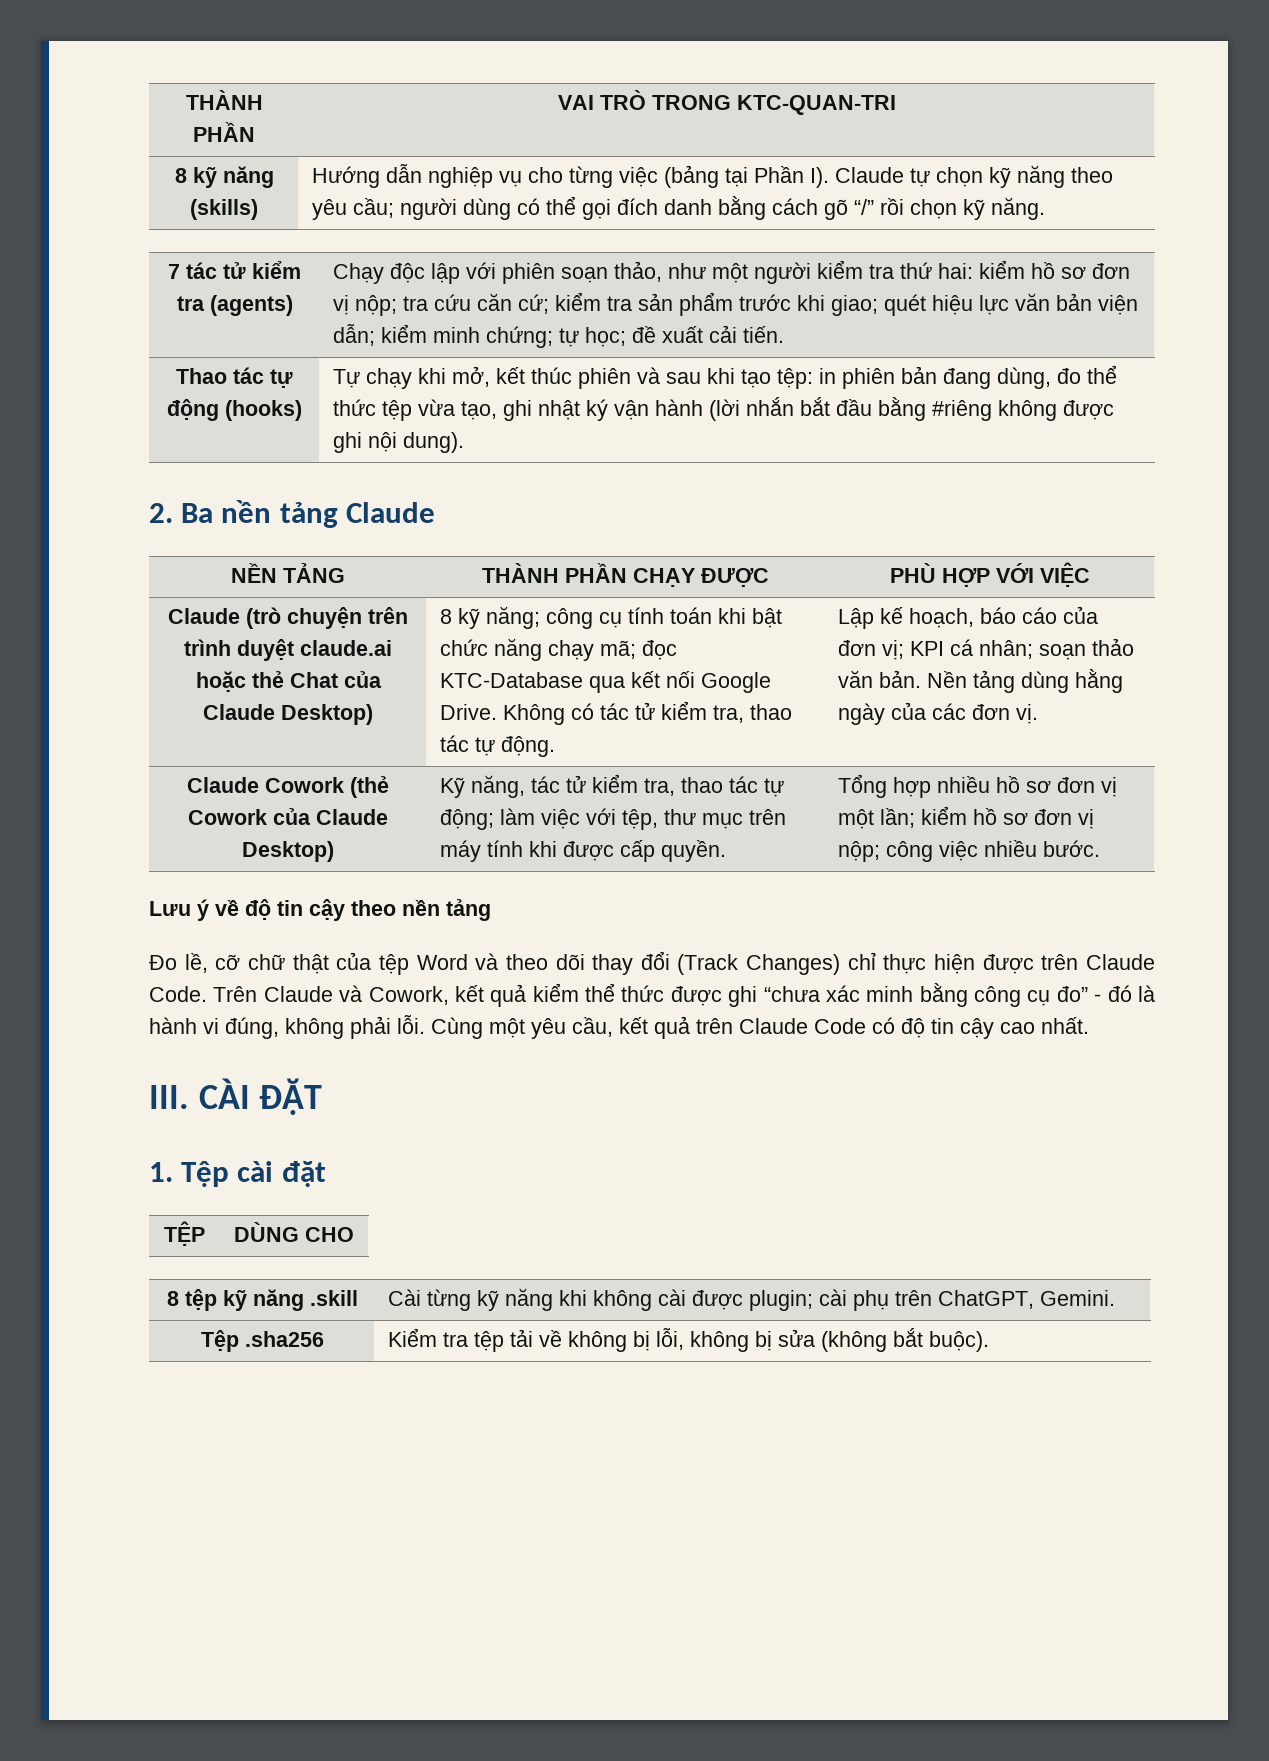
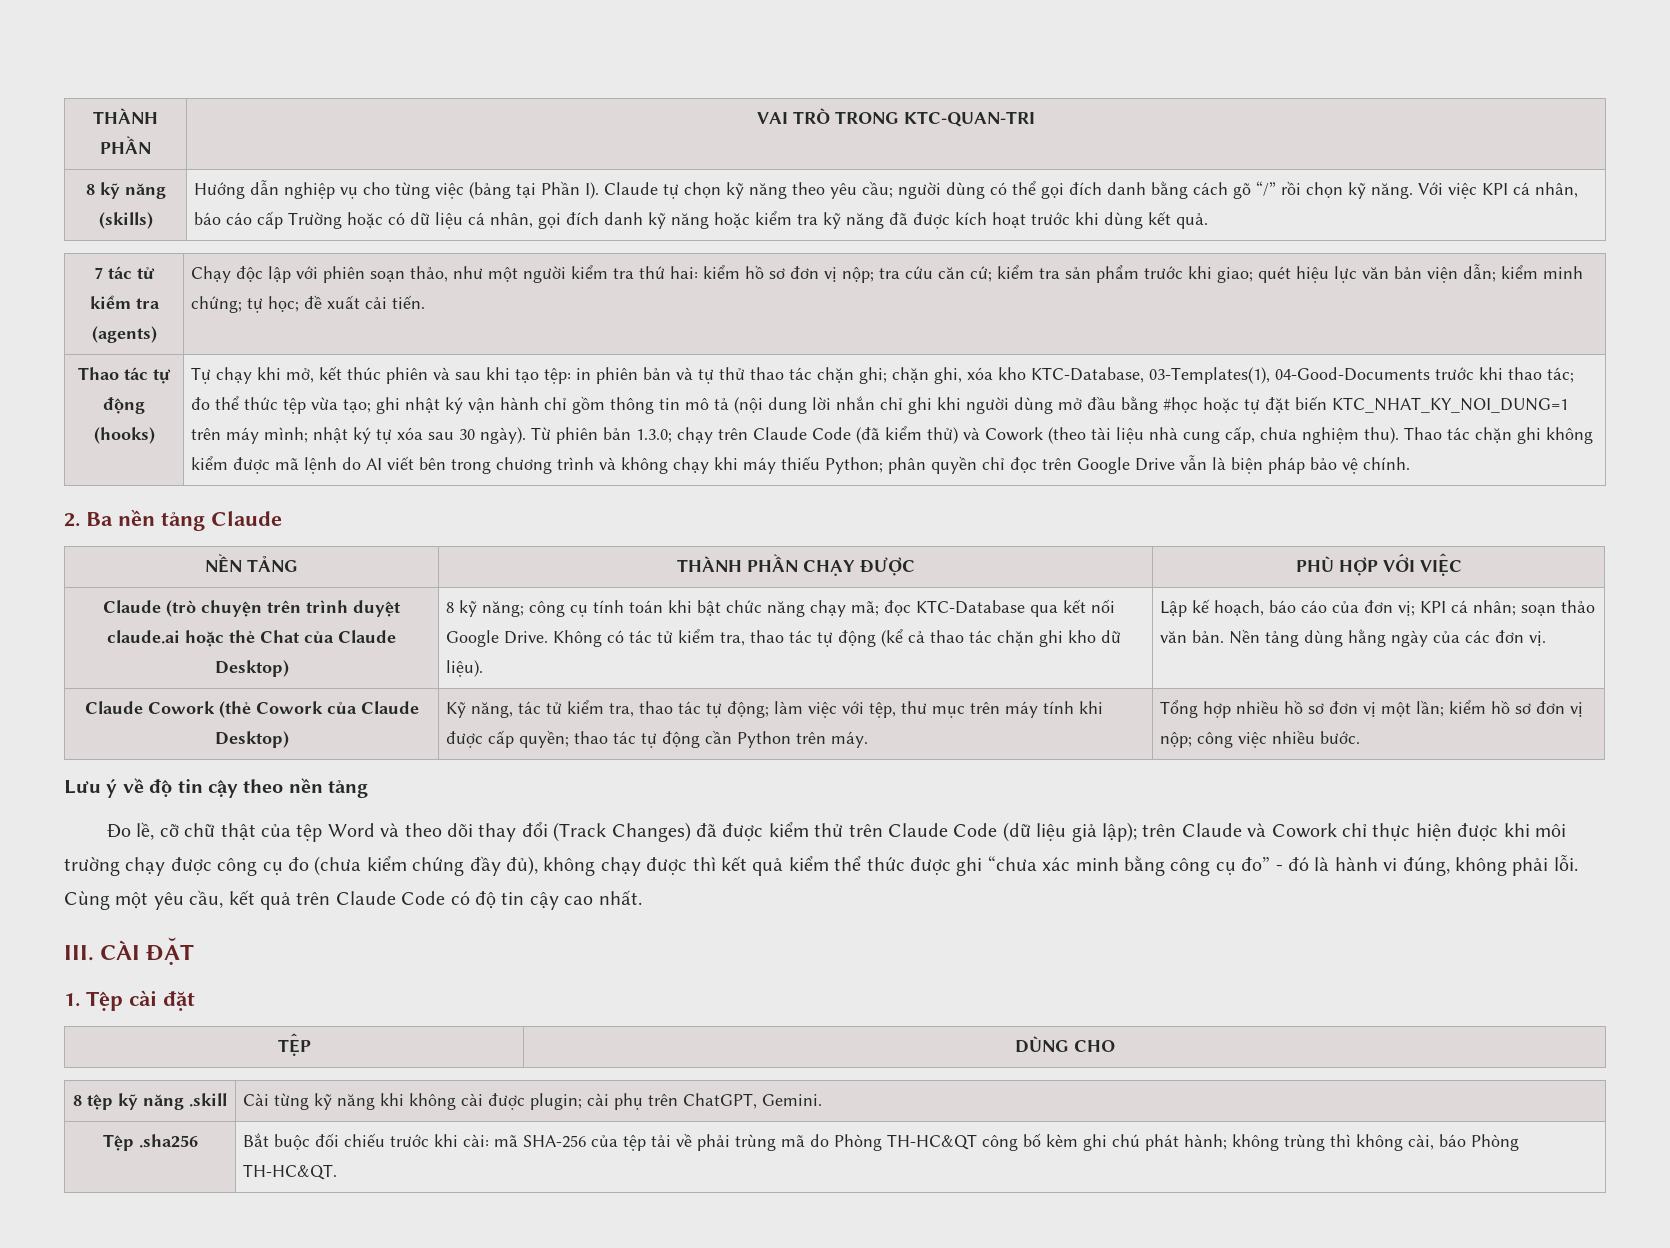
(1045, 208) none -> [1418,182,1579,199] [194,211,1209,229] Với việc KPI cá nhân, báo cáo cấp Trường hoặc có dữ liệu cá nhân, gọi đích danh kỹ năng hoặc kiểm tra kỹ năng đã được kích hoạt trước khi dùng kết quả.
[942,367,1051,389] đang dùng, -> [676,367,1575,384] và tự thử thao tác chặn ghi; chặn ghi, xóa kho KTC-Database, 03-Templates(1), 04-Good-Documents trước khi thao tác;
[460,401,497,420] tạo, -> [343,399,372,413] tạo;
[708,397,1114,421] [332,432,464,453] (lời nhắn bắt đầu bằng #riêng không được ghi nội dung). -> [544,396,1569,414] [191,426,1594,444] [191,455,1411,474] chỉ gồm thông tin mô tả (nội dung lời nhắn chỉ ghi khi người dùng mở đầu bằng #học hoặc tự đặt biến KTC_NHAT_KY_NOI_DUNG=1 trên máy mình; nhật ký tự xóa sau 30 ngày). Từ phiên bản 1.3.0; chạy trên Claude Code (đã kiểm thử) và Cowork (theo tài liệu nhà cung cấp, chưa nghiệm thu). Thao tác chặn ghi không kiểm được mã lệnh do AI viết bên trong chương trình và không chạy khi máy thiếu Python; phân quyền chỉ đọc trên Google Drive vẫn là biện pháp bảo vệ chính.
[500,736,555,757] động. -> [838,629,1122,647] [446,660,484,677] động (kể cả thao tác chặn ghi kho dữ liệu).
[660,840,726,862] quyền. -> [519,730,869,748] quyền; thao tác tự động cần Python trên máy.
[847,952,1155,974] [149,985,449,1005] chỉ thực hiện được trên Claude Code. Trên Claude và Cowork, -> [696,822,1567,842] [64,856,716,876] đã được kiểm thử trên Claude Code (dữ liệu giả lập); trên Claude và Cowork chỉ thực hiện được khi môi trường chạy được công cụ đo (chưa kiểm chứng đầy đủ), không chạy được thì
[387,1328,989,1352] Kiểm tra tệp tải về không bị lỗi, không bị sửa (không bắt buộc). -> [243,1133,1520,1151] [243,1164,338,1180] Bắt buộc đối chiếu trước khi cài: mã SHA-256 của tệp tải về phải trùng mã do Phòng TH-HC&QT công bố kèm ghi chú phát hành; không trùng thì không cài, báo Phòng TH-HC&QT.

